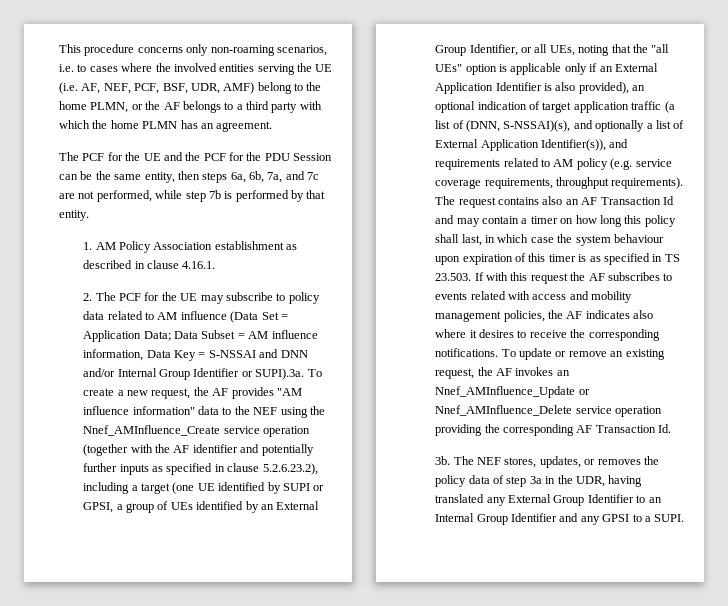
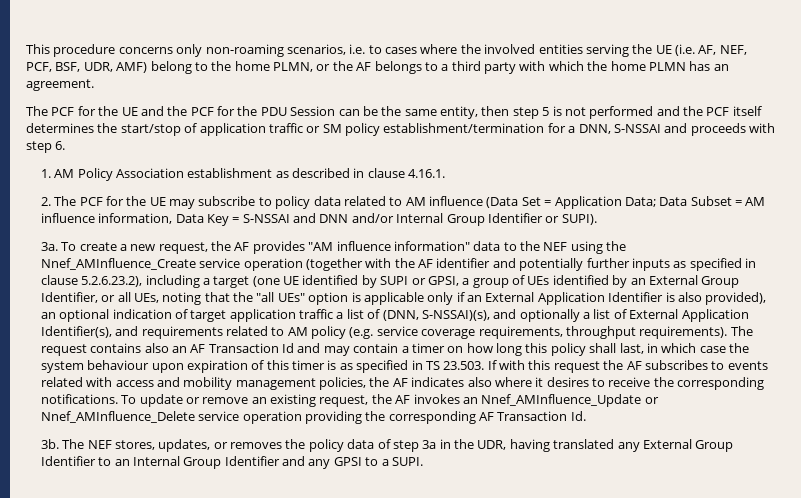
[202,171,320,183] [59,190,326,202] [59,210,89,221] steps 6a, 6b, 7a, and 7c are not performed, while step 7b is performed by that entity. -> [512,106,762,119] [26,123,775,136] [26,141,66,153] step 5 is not performed and the PCF itself determines the start/stop of application traffic or SM policy establishment/termination for a DNN, S-NSSAI and proceeds with step 6.
[255,368,305,380] SUPI).3a. -> [561,214,597,225] [40,242,58,251] SUPI). // 3a.
[664,101,675,113] (a -> [336,312,344,319] a
[541,139,607,151] Identifier(s)), -> [40,326,112,338] Identifier(s),

